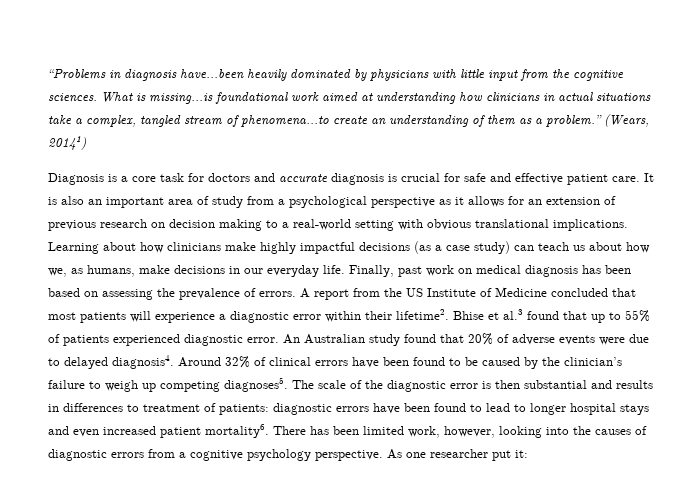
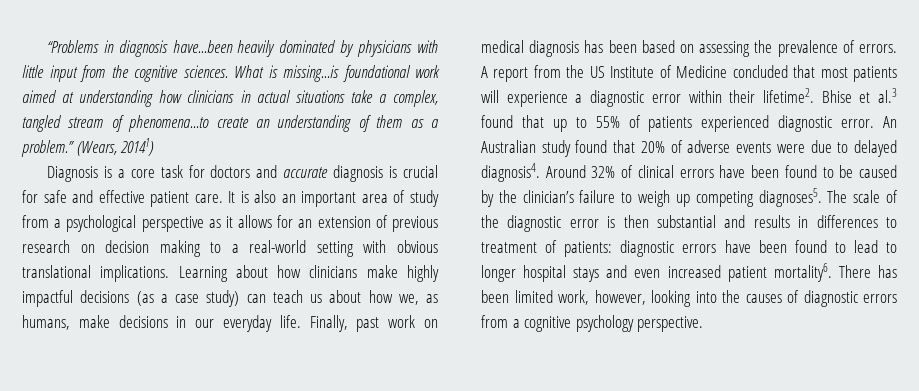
[387,449,528,461] As one researcher put it: -> (704, 324) none

